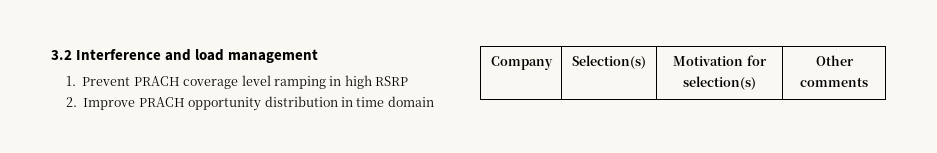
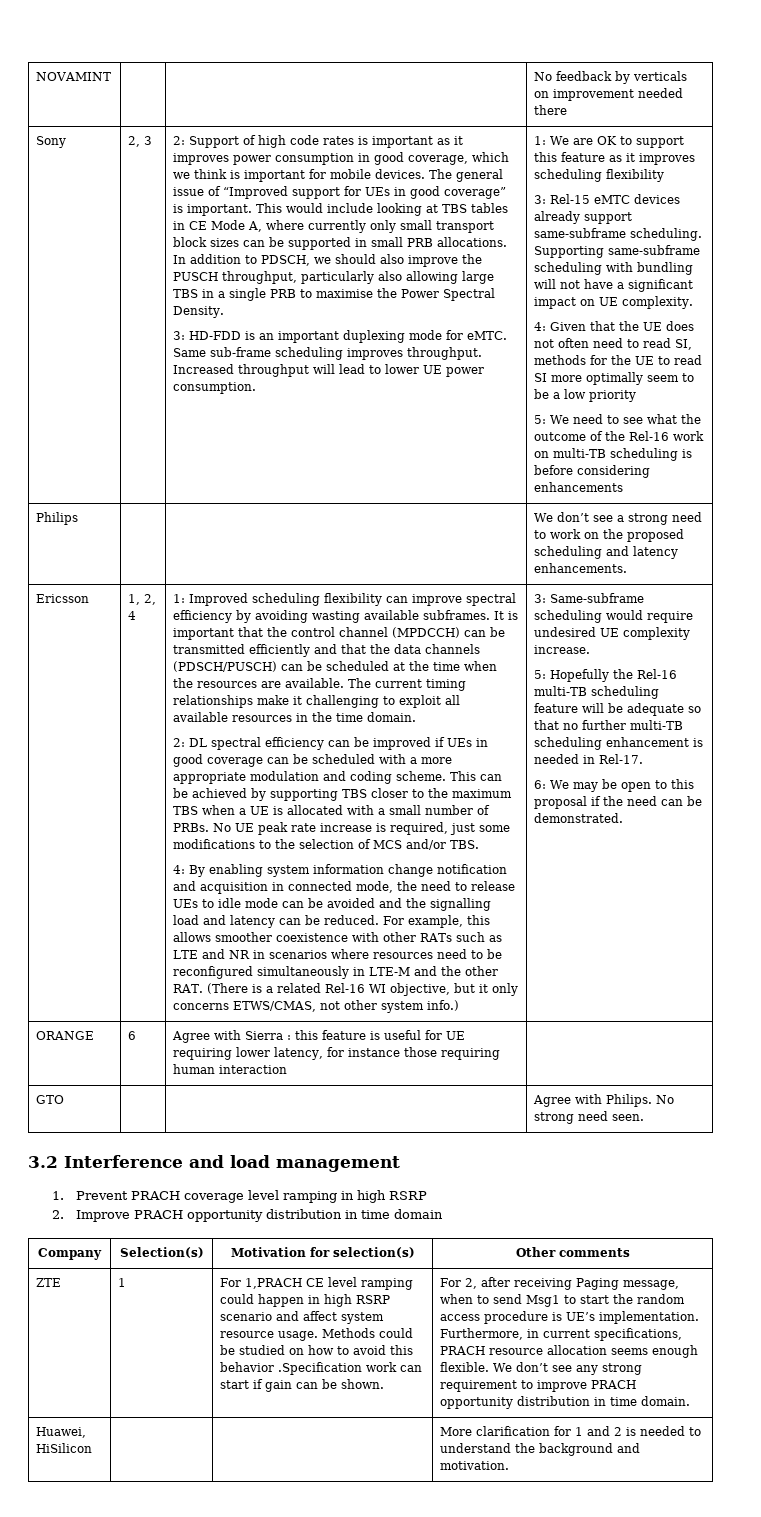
(51, 55) none -> [36,72,112,81] [534,71,688,84] [534,88,684,101] [534,105,568,115] [36,136,67,148] [128,136,153,147] [173,135,464,148] [173,152,510,165] [173,169,504,182] [173,186,507,199] [173,203,509,216] [173,220,495,233] [173,237,508,250] [173,254,483,267] [173,271,495,284] [173,288,496,301] [173,306,225,318] [173,330,508,343] [173,347,483,360] [173,364,485,377] [173,382,257,394] [534,136,685,148] [534,152,696,165] [534,169,665,182] [534,194,681,204] [534,211,633,224] [534,228,703,241] [534,245,701,258] [534,262,694,275] [534,279,694,292] [534,296,694,309] [534,321,695,331] [534,338,693,350] [534,355,703,365] [534,372,695,385] [534,389,637,402] [534,414,702,424] [534,431,705,441] [534,448,693,461] [534,465,651,478] [534,482,624,492] [36,512,79,525] [534,512,703,525] [534,529,685,542] [534,546,679,559] [534,563,628,573] [36,594,90,603] [128,594,157,605] [128,611,137,620] [173,593,517,606] [173,610,519,623] [173,627,506,640] [173,644,481,657] [173,661,498,672] [173,678,467,691] [173,695,461,708] [173,712,417,722] [173,737,489,750] [173,754,453,767] [173,771,503,784] [173,788,513,801] [173,805,491,815] [173,822,511,835] [173,839,480,850] [173,864,508,877] [173,881,516,894] [173,898,492,911] [173,915,491,928] [173,932,503,942] [173,949,503,959] [173,966,499,979] [173,983,519,996] [173,1000,460,1013] [534,593,645,603] [534,610,694,623] [534,627,691,640] [534,645,591,654] [534,669,678,682] [534,686,660,699] [534,703,702,716] [534,720,684,730] [534,737,704,750] [534,754,644,764] [534,779,695,792] [534,796,703,809] [534,813,624,823] [36,1031,95,1040] [128,1031,137,1040] [172,1030,466,1043] [173,1047,501,1060] [173,1064,288,1074] [36,1095,65,1104] [533,1094,675,1107] [534,1111,645,1124] NOVAMINT | | | No feedback by verticals on improvement needed there // Sony | 2, 3 | 2: Support of high code rates is important as it improves power consumption in good coverage, which we think is important for mobile devices. The general issue of “Improved support for UEs in good coverage” is important. This would include looking at TBS tables in CE Mode A, where currently only small transport block sizes can be supported in small PRB allocations. In addition to PDSCH, we should also improve the PUSCH throughput, particularly also allowing large TBS in a single PRB to maximise the Power Spectral Density. // 3: HD-FDD is an important duplexing mode for eMTC. Same sub-frame scheduling improves throughput. Increased throughput will lead to lower UE power consumption. | 1: We are OK to support this feature as it improves scheduling flexibility // 3: Rel-15 eMTC devices already support same-subframe scheduling. Supporting same-subframe scheduling with bundling will not have a significant impact on UE complexity. // 4: Given that the UE does not often need to read SI, methods for the UE to read SI more optimally seem to be a low priority // 5: We need to see what the outcome of the Rel-16 work on multi-TB scheduling is before considering enhancements // Philips | | | We don’t see a strong need to work on the proposed scheduling and latency enhancements. // Ericsson | 1, 2, 4 | 1: Improved scheduling flexibility can improve spectral efficiency by avoiding wasting available subframes. It is important that the control channel (MPDCCH) can be transmitted efficiently and that the data channels (PDSCH/PUSCH) can be scheduled at the time when the resources are available. The current timing relationships make it challenging to exploit all available resources in the time domain. // 2: DL spectral efficiency can be improved if UEs in good coverage can be scheduled with a more appropriate modulation and coding scheme. This can be achieved by supporting TBS closer to the maximum TBS when a UE is allocated with a small number of PRBs. No UE peak rate increase is required, just some modifications to the selection of MCS and/or TBS. // 4: By enabling system information change notification and acquisition in connected mode, the need to release UEs to idle mode can be avoided and the signalling load and latency can be reduced. For example, this allows smoother coexistence with other RATs such as LTE and NR in scenarios where resources need to be reconfigured simultaneously in LTE-M and the other RAT. (There is a related Rel-16 WI objective, but it only concerns ETWS/CMAS, not other system info.) | 3: Same-subframe scheduling would require undesired UE complexity increase. // 5: Hopefully the Rel-16 multi-TB scheduling feature will be adequate so that no further multi-TB scheduling enhancement is needed in Rel-17. // 6: We may be open to this proposal if the need can be demonstrated. // ORANGE | 6 | Agree with Sierra : this feature is useful for UE requiring lower latency, for instance those requiring human interaction | // GTO | | | Agree with Philips. No strong need seen. //
(868, 82) none -> [36,1278,62,1287] [118,1278,127,1287] [220,1277,414,1290] [220,1294,391,1307] [220,1311,385,1324] [220,1328,414,1341] [220,1345,414,1355] [220,1362,423,1375] [220,1379,385,1392] [440,1277,680,1290] [440,1294,686,1307] [440,1311,700,1324] [440,1328,683,1341] [440,1345,699,1358] [440,1362,643,1375] [440,1380,637,1392] [440,1396,691,1409] [36,1427,87,1438] [36,1443,93,1453] [440,1426,702,1436] [440,1443,641,1456] [440,1461,510,1470] // ZTE | 1 | For 1,PRACH CE level ramping could happen in high RSRP scenario and affect system resource usage. Methods could be studied on how to avoid this behavior .Specification work can start if gain can be shown. | For 2, after receiving Paging message, when to send Msg1 to start the random access procedure is UE’s implementation. Furthermore, in current specifications, PRACH resource allocation seems enough flexible. We don’t see any strong requirement to improve PRACH opportunity distribution in time domain. // Huawei, HiSilicon | | | More clarification for 1 and 2 is needed to understand the background and motivation.

